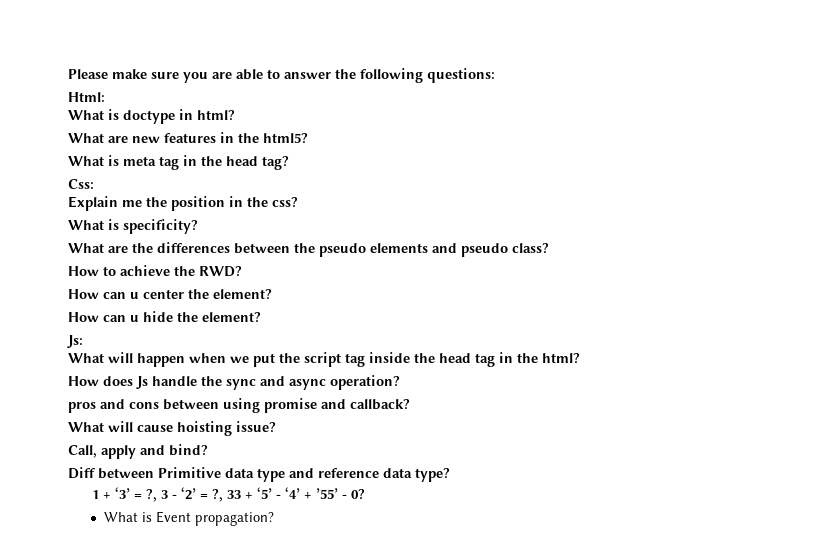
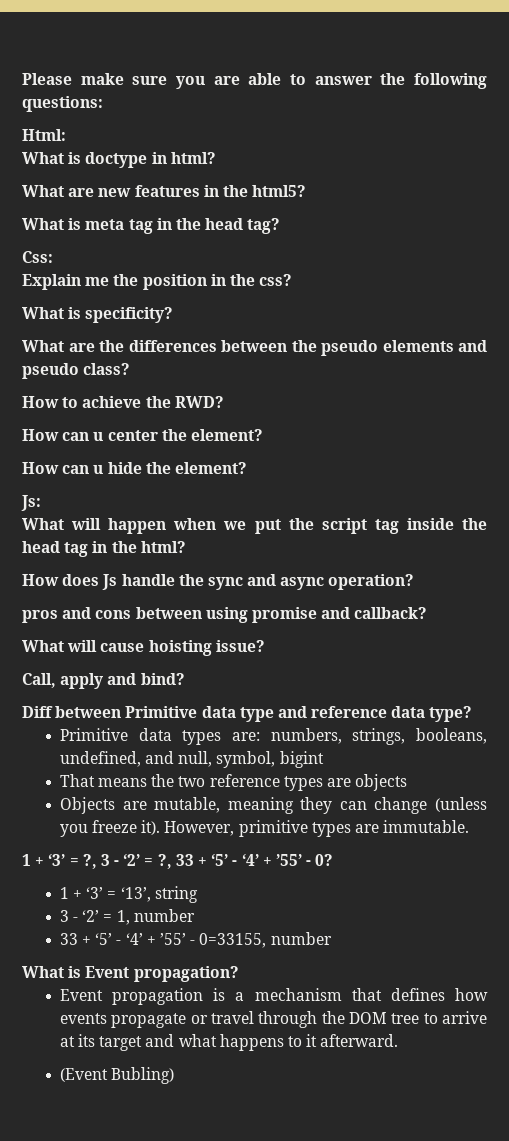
(450, 475) none -> [59,728,487,745] [59,751,324,768] [59,774,408,791] [59,797,487,814] [59,820,470,837] // Primitive data types are: numbers, strings, booleans, undefined, and null, symbol, bigint // That means the two reference types are objects // Objects are mutable, meaning they can change (unless you freeze it). However, primitive types are immutable.
[104,511,275,526] What is Event propagation? -> [59,886,198,903] [59,909,195,925] [59,932,332,948] [22,966,239,982] [59,988,488,1005] [59,1011,487,1028] [59,1034,399,1051] [59,1067,175,1084] 1 + ‘3’ = ‘13’, string // 3 - ‘2’ = 1, number // 33 + ‘5’ - ‘4’ + ’55’ - 0=33155, number // What is Event propagation? // Event propagation is a mechanism that defines how events propagate or travel through the DOM tree to arrive at its target and what happens to it afterward. // (Event Bubling)

